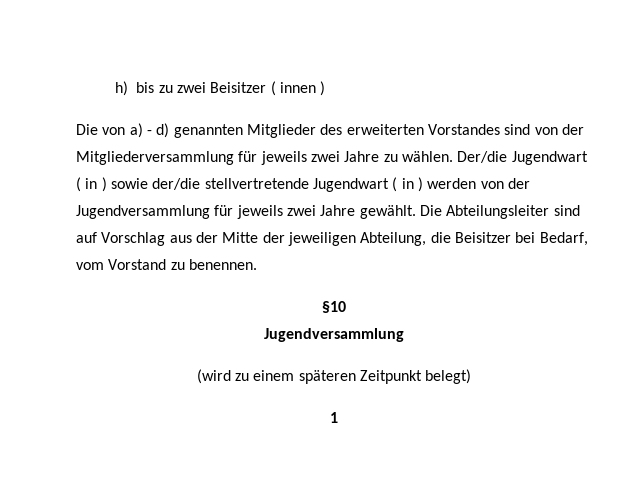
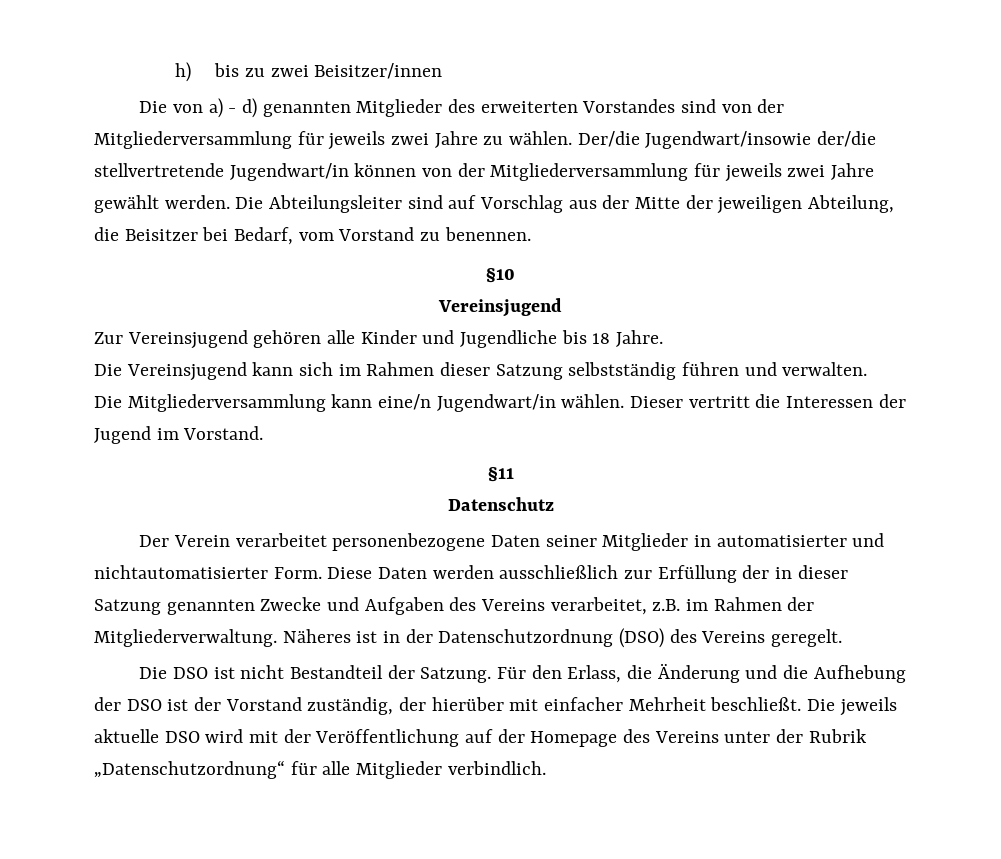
[210,81,326,96] Beisitzer ( innen ) -> [314,63,443,79] Beisitzer/innen
[511,151,588,165] [76,177,530,192] [76,205,416,219] Jugendwart ( in ) sowie der/die stellvertretende Jugendwart ( in ) werden von der Jugendversammlung für jeweils zwei Jahre gewählt. -> [645,131,877,149] [94,163,875,182] [94,195,230,213] Jugendwart/insowie der/die stellvertretende Jugendwart/in können von der Mitgliederversammlung für jeweils zwei Jahre gewählt werden.
[264,328,404,342] [196,369,472,384] [330,412,338,423] Jugendversammlung // (wird zu einem späteren Zeitpunkt belegt) // 1 -> [438,298,562,317] [94,330,664,349] [94,362,868,381] [94,394,906,412] [94,426,264,444] [487,467,514,482] [447,497,554,511] [139,533,885,551] [94,565,848,583] [94,597,815,615] [94,628,843,648] [139,663,906,683] [94,697,897,716] [94,729,867,747] [94,760,546,779] Vereinsjugend // Zur Vereinsjugend gehören alle Kinder und Jugendliche bis 18 Jahre. // Die Vereinsjugend kann sich im Rahmen dieser Satzung selbstständig führen und verwalten. // Die Mitgliederversammlung kann eine/n Jugendwart/in wählen. Dieser vertritt die Interessen der Jugend im Vorstand. // §11 // Datenschutz // Der Verein verarbeitet personenbezogene Daten seiner Mitglieder in automatisierter und nichtautomatisierter Form. Diese Daten werden ausschließlich zur Erfüllung der in dieser Satzung genannten Zwecke und Aufgaben des Vereins verarbeitet, z.B. im Rahmen der Mitgliederverwaltung. Näheres ist in der Datenschutzordnung (DSO) des Vereins geregelt. // Die DSO ist nicht Bestandteil der Satzung. Für den Erlass, die Änderung und die Aufhebung der DSO ist der Vorstand zuständig, der hierüber mit einfacher Mehrheit beschließt. Die jeweils aktuelle DSO wird mit der Veröffentlichung auf der Homepage des Vereins unter der Rubrik „Datenschutzordnung“ für alle Mitglieder verbindlich.

